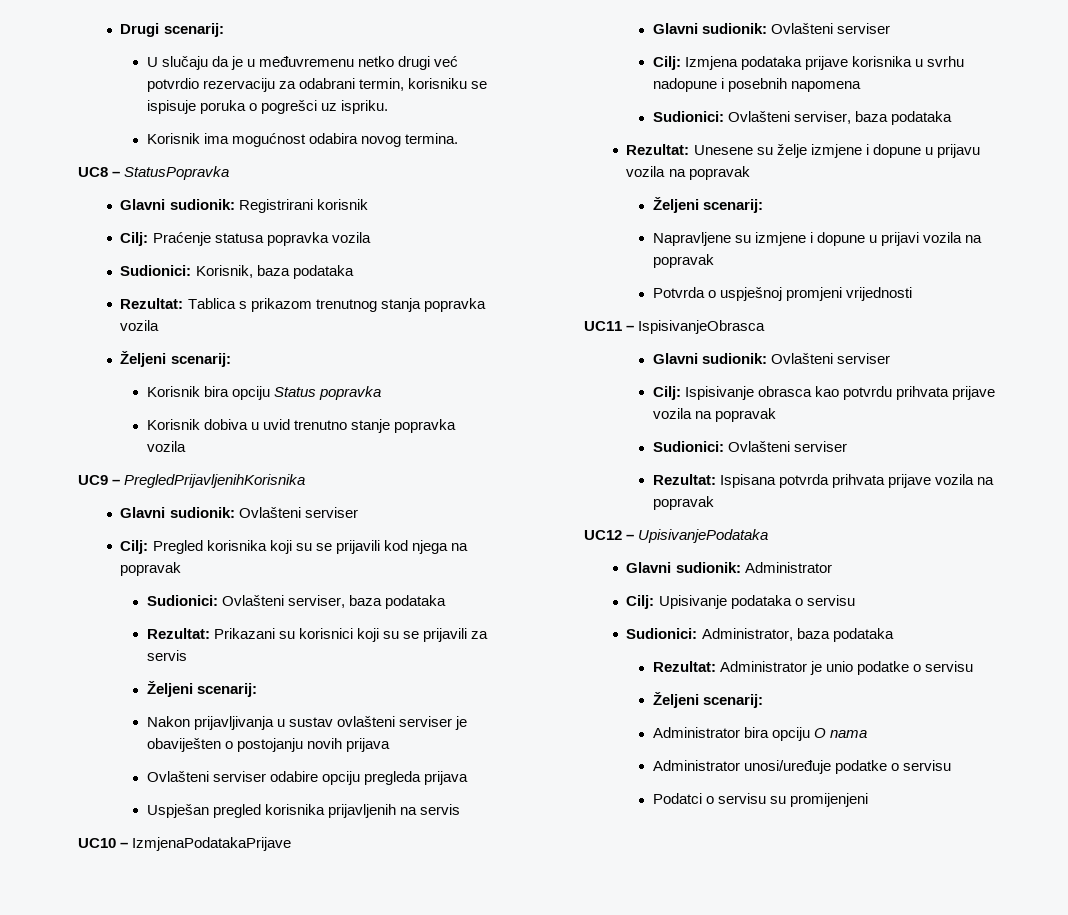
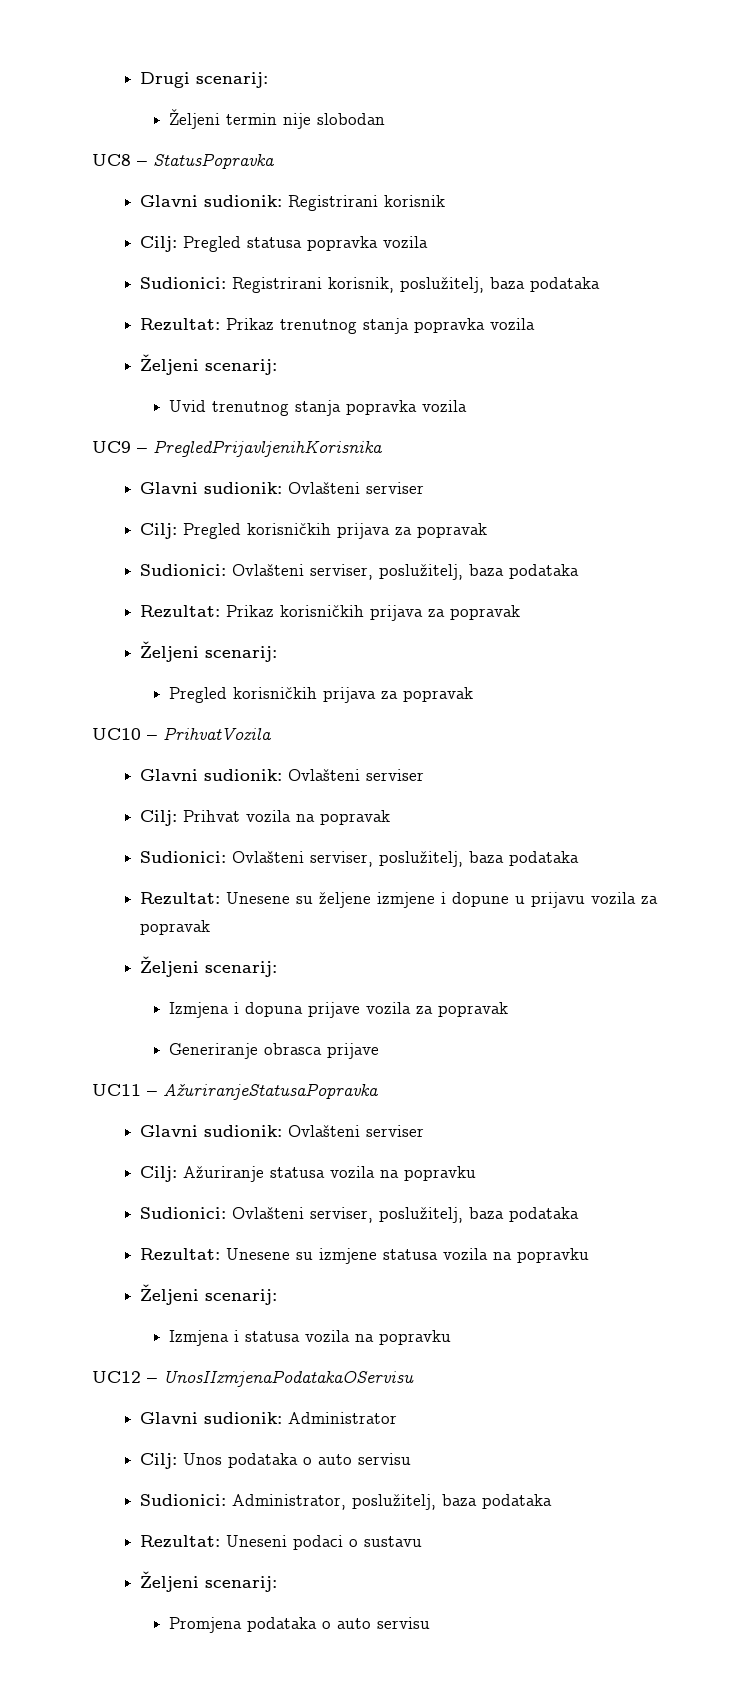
[146,56,459,70] [146,78,488,92] [146,100,389,114] [146,133,459,147] U slučaju da je u međuvremenu netko drugi već potvrdio rezervaciju za odabrani termin, korisniku se ispisuje poruka o pogrešci uz ispriku. // Korisnik ima mogućnost odabira novog termina. -> [168,109,385,129] Željeni termin nije slobodan
[152,232,211,246] Praćenje -> [182,236,241,252] Pregled
[195,265,354,279] [120,298,312,312] Korisnik, baza podataka // Rezultat: Tablica s prikazom -> [231,277,600,293] [139,318,274,331] Registrirani korisnik, poslužitelj, baza podataka // Rezultat: Prikaz
[146,386,381,400] [146,419,391,433] Korisnik bira opciju Status popravka // Korisnik dobiva u uvid trenutno stanje -> [168,400,341,416] Uvid trenutnog stanja
[206,540,468,554] [120,562,182,576] [146,595,446,609] [146,628,489,642] [146,650,187,661] [146,681,257,697] [146,716,468,730] [146,738,390,752] [146,771,469,785] [146,804,461,818] korisnika koji su se prijavili kod njega na popravak // Sudionici: Ovlašteni serviser, baza podataka // Rezultat: Prikazani su korisnici koji su se prijavili za servis // Željeni scenarij: // Nakon prijavljivanja u sustav ovlašteni serviser je obaviješten o postojanju novih prijava // Ovlašteni serviser odabire opciju pregleda prijava // Uspješan pregled korisnika prijavljenih na servis -> [246,523,487,539] [139,564,579,580] [139,605,520,621] [139,641,277,662] [168,687,473,703] korisničkih prijava za popravak // Sudionici: Ovlašteni serviser, poslužitelj, baza podataka // Rezultat: Prikaz korisničkih prijava za popravak // Željeni scenarij: // Pregled korisničkih prijava za popravak
[131,837,291,851] [652,23,890,34] [652,56,965,70] [652,78,861,92] [652,111,952,125] [626,144,807,158] IzmjenaPodatakaPrijave // Glavni sudionik: Ovlašteni serviser // Cilj: Izmjena podataka prijave korisnika u svrhu nadopune i posebnih napomena // Sudionici: Ovlašteni serviser, baza podataka // Rezultat: Unesene su želje -> [163,727,273,741] [139,769,424,781] [139,810,390,826] [139,851,579,867] [139,892,371,908] PrihvatVozila // Glavni sudionik: Ovlašteni serviser // Cilj: Prihvat vozila na popravak // Sudionici: Ovlašteni serviser, poslužitelj, baza podataka // Rezultat: Unesene su željene
[668,166,750,180] [652,197,763,213] [652,232,983,246] [652,254,714,268] [652,287,912,301] na popravak // Željeni scenarij: // Napravljene su izmjene i dopune u prijavi vozila na popravak // Potvrda o uspješnoj promjeni vrijednosti -> [640,896,658,904] [139,920,210,935] [139,956,277,977] [168,1002,508,1018] [168,1043,379,1059] za popravak // Željeni scenarij: // Izmjena i dopuna prijave vozila za popravak // Generiranje obrasca prijave
[637,320,765,334] [652,353,890,364] [652,386,996,400] [652,408,776,422] [652,441,847,452] [652,474,995,488] [652,496,714,510] IspisivanjeObrasca // Glavni sudionik: Ovlašteni serviser // Cilj: Ispisivanje obrasca kao potvrdu prihvata prijave vozila na popravak // Sudionici: Ovlašteni serviser // Rezultat: Ispisana potvrda prihvata prijave vozila na popravak -> [163,1083,380,1100] [139,1125,424,1137] [139,1166,476,1182] [139,1207,579,1223] [139,1248,589,1264] [139,1284,277,1305] [168,1330,451,1346] AžuriranjeStatusaPopravka // Glavni sudionik: Ovlašteni serviser // Cilj: Ažuriranje statusa vozila na popravku // Sudionici: Ovlašteni serviser, poslužitelj, baza podataka // Rezultat: Unesene su izmjene statusa vozila na popravku // Željeni scenarij: // Izmjena i statusa vozila na popravku
[637,529,768,543] UpisivanjePodataka -> [163,1370,415,1387] UnosIIzmjenaPodatakaOServisu
[658,595,803,609] Upisivanje podataka o -> [182,1453,352,1468] Unos podataka o auto
[796,628,894,642] [652,661,974,675] [652,692,763,708] [652,727,867,741] [652,760,951,774] [652,793,868,807] baza podataka // Rezultat: Administrator je unio podatke o servisu // Željeni scenarij: // Administrator bira opciju O nama // Administrator unosi/uređuje podatke o servisu // Podatci o servisu su promijenjeni -> [351,1494,552,1510] [139,1535,422,1550] [139,1571,277,1592] [168,1617,430,1633] poslužitelj, baza podataka // Rezultat: Uneseni podaci o sustavu // Željeni scenarij: // Promjena podataka o auto servisu

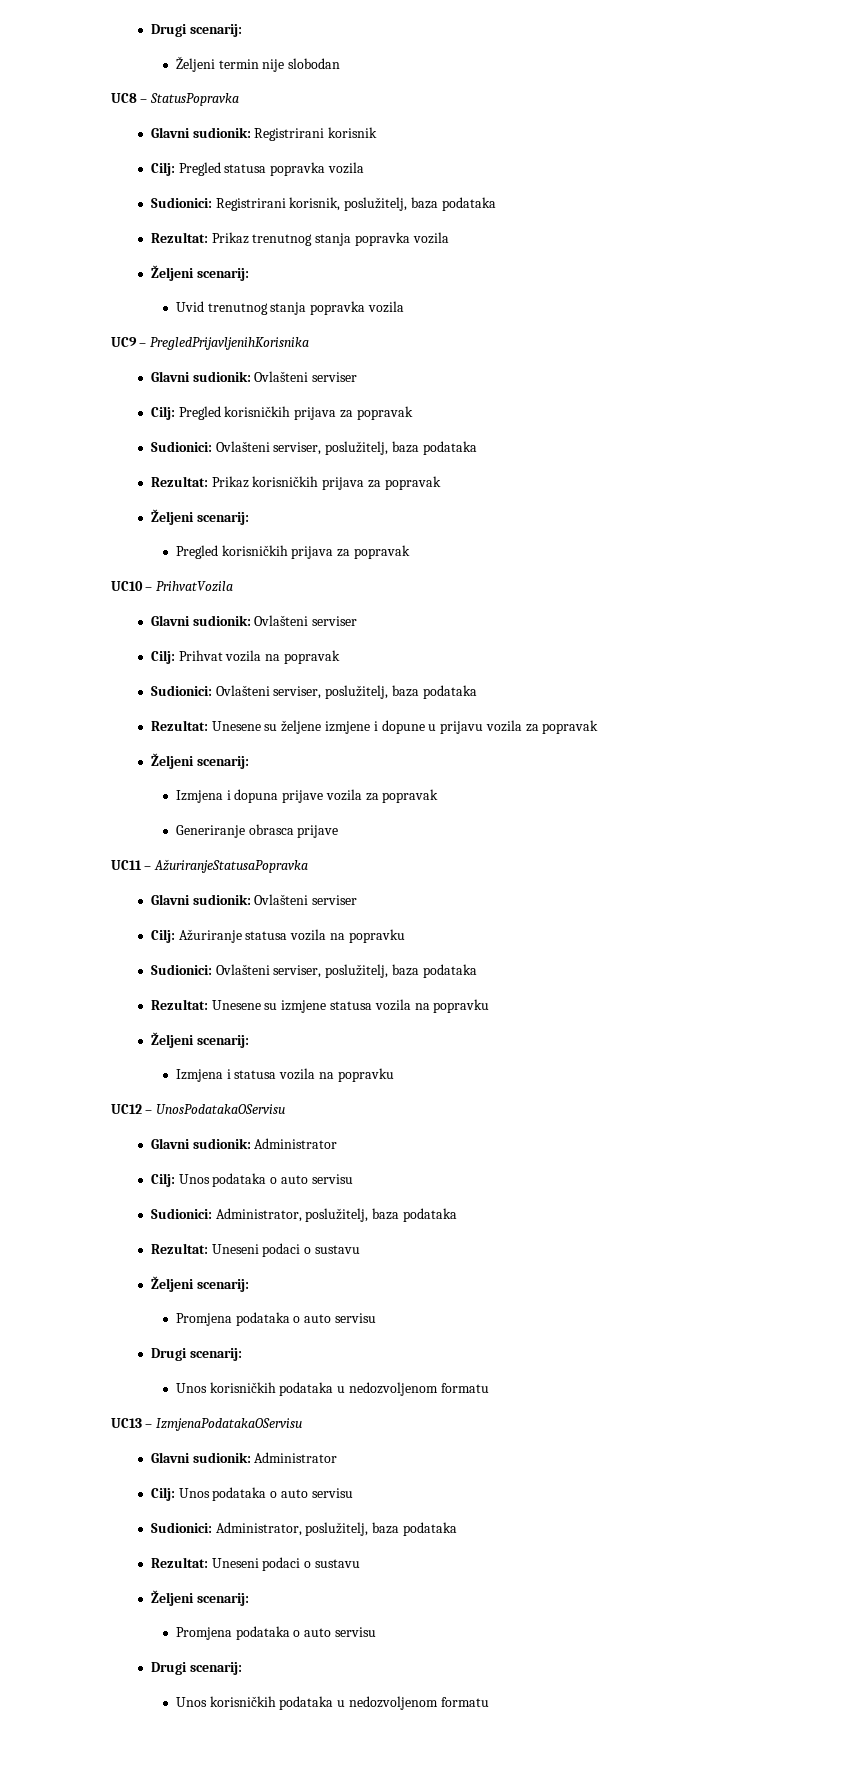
[163,1370,415,1387] UnosIIzmjenaPodatakaOServisu -> [156,1104,286,1114] UnosPodatakaOServisu
(430, 1623) none -> [150,1348,242,1361] [175,1382,489,1396] [110,1418,303,1431] [150,1452,338,1463] [150,1487,353,1501] [150,1522,458,1536] [150,1557,361,1571] [150,1590,249,1606] [175,1626,376,1640] [150,1662,242,1675] [175,1696,489,1710] // Drugi scenarij: // Unos korisničkih podataka u nedozvoljenom formatu // UC13 – IzmjenaPodatakaOServisu // Glavni sudionik: Administrator // Cilj: Unos podataka o auto servisu // Sudionici: Administrator, poslužitelj, baza podataka // Rezultat: Uneseni podaci o sustavu // Željeni scenarij: // Promjena podataka o auto servisu // Drugi scenarij: // Unos korisničkih podataka u nedozvoljenom formatu

